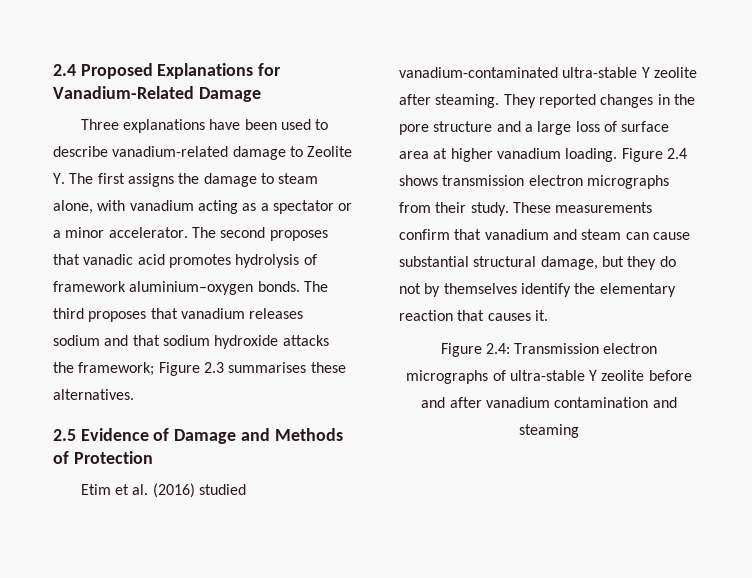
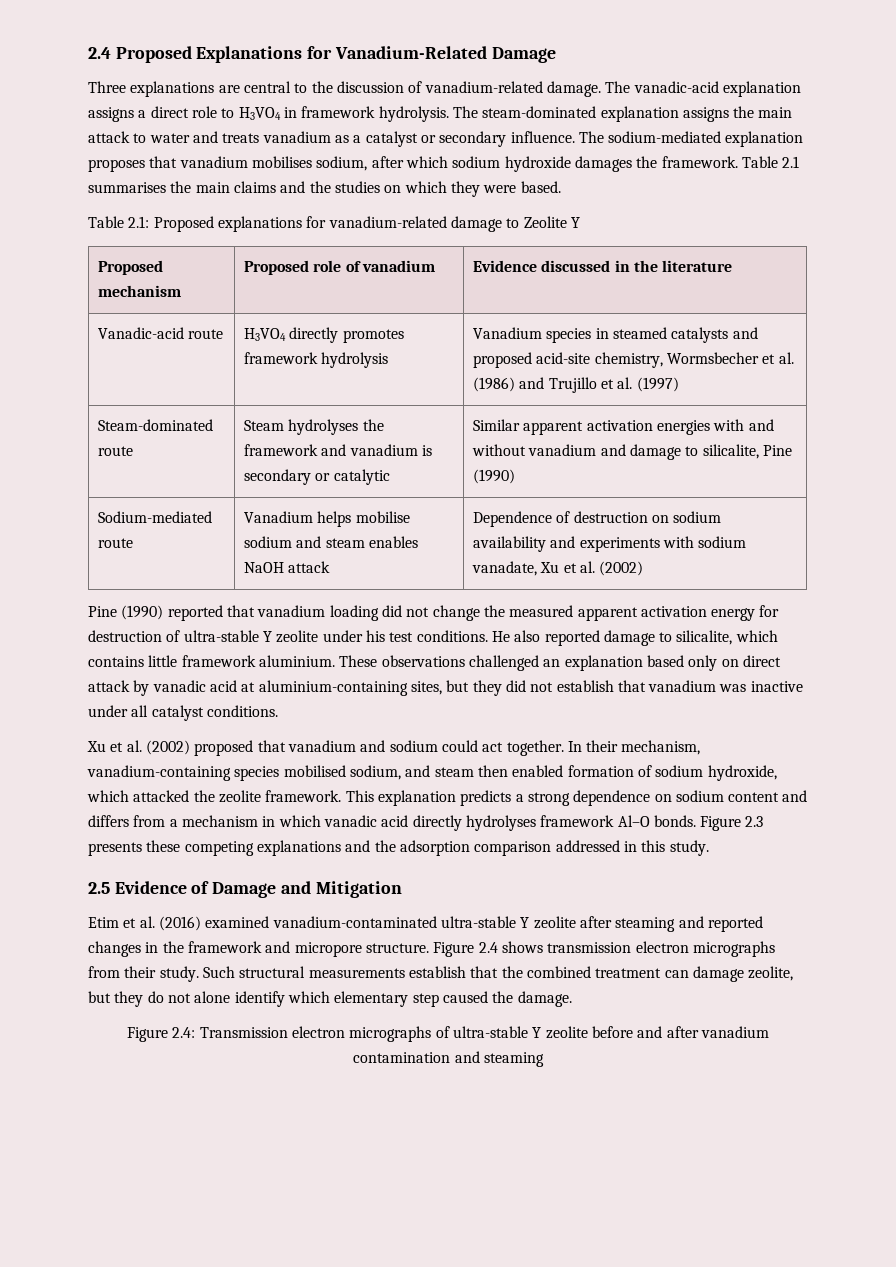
[209,119,329,130] [53,146,353,160] [53,173,319,187] [53,200,353,214] [53,227,328,241] [53,254,317,268] [53,281,328,295] [53,308,304,322] [53,335,329,349] [53,362,346,376] [53,389,134,400] have been used to describe vanadium-related damage to Zeolite Y. The first assigns the damage to steam alone, with vanadium acting as a spectator or a minor accelerator. The second proposes that vanadic acid promotes hydrolysis of framework aluminium–oxygen bonds. The third proposes that vanadium releases sodium and that sodium hydroxide attacks the framework; Figure 2.3 summarises these alternatives. -> [218,81,801,97] [88,106,793,122] [88,131,804,147] [88,156,800,172] [88,181,561,197] [88,216,580,232] [98,260,164,275] [98,285,182,297] [244,260,435,275] [473,260,733,272] [98,327,224,339] [244,327,404,343] [244,352,389,368] [473,327,758,343] [473,352,794,368] [473,377,679,393] [98,419,214,431] [98,446,134,456] [244,419,384,435] [244,444,432,456] [244,469,390,485] [473,419,774,435] [472,444,792,460] [473,469,516,484] [98,511,213,523] [98,538,134,548] [244,511,410,527] [244,536,418,548] [244,561,331,573] [473,511,722,527] [473,536,747,552] [472,561,644,576] [88,605,780,621] [88,630,778,646] [88,655,781,671] [88,680,803,696] [88,705,278,721] [87,740,701,756] [87,765,777,781] [87,790,808,806] [88,815,764,831] [88,840,709,856] are central to the discussion of vanadium-related damage. The vanadic-acid explanation assigns a direct role to H3VO4 in framework hydrolysis. The steam-dominated explanation assigns the main attack to water and treats vanadium as a catalyst or secondary influence. The sodium-mediated explanation proposes that vanadium mobilises sodium, after which sodium hydroxide damages the framework. Table 2.1 summarises the main claims and the studies on which they were based. // Table 2.1: Proposed explanations for vanadium-related damage to Zeolite Y // Proposed mechanism | Proposed role of vanadium | Evidence discussed in the literature // Vanadic-acid route | H3VO4 directly promotes framework hydrolysis | Vanadium species in steamed catalysts and proposed acid-site chemistry, Wormsbecher et al. (1986) and Trujillo et al. (1997) // Steam-dominated route | Steam hydrolyses the framework and vanadium is secondary or catalytic | Similar apparent activation energies with and without vanadium and damage to silicalite, Pine (1990) // Sodium-mediated route | Vanadium helps mobilise sodium and steam enables NaOH attack | Dependence of destruction on sodium availability and experiments with sodium vanadate, Xu et al. (2002) // Pine (1990) reported that vanadium loading did not change the measured apparent activation energy for destruction of ultra-stable Y zeolite under his test conditions. He also reported damage to silicalite, which contains little framework aluminium. These observations challenged an explanation based only on direct attack by vanadic acid at aluminium-containing sites, but they did not establish that vanadium was inactive under all catalyst conditions. // Xu et al. (2002) proposed that vanadium and sodium could act together. In their mechanism, vanadium-containing species mobilised sodium, and steam then enabled formation of sodium hydroxide, which attacked the zeolite framework. This explanation predicts a strong dependence on sodium content and differs from a mechanism in which vanadic acid directly hydrolyses framework Al–O bonds. Figure 2.3 presents these competing explanations and the adsorption comparison addressed in this study.
[274,428,343,441] [53,451,153,464] Methods of Protection -> [315,881,402,898] Mitigation
[198,484,246,495] studied -> [205,916,270,928] examined
[435,94,536,108] steaming. They -> [615,916,704,932] steaming and
[399,121,670,135] [399,148,618,162] pore structure and a large loss of surface area at higher vanadium loading. -> [187,941,429,957] framework and micropore structure.
[512,202,653,213] [399,229,690,240] [399,256,676,270] [399,283,676,297] [399,310,548,321] These measurements confirm that vanadium and steam can cause substantial structural damage, but they do not by themselves identify the elementary reaction that causes it. -> [202,966,794,982] [88,991,572,1007] Such structural measurements establish that the combined treatment can damage zeolite, but they do not alone identify which elementary step caused the damage.

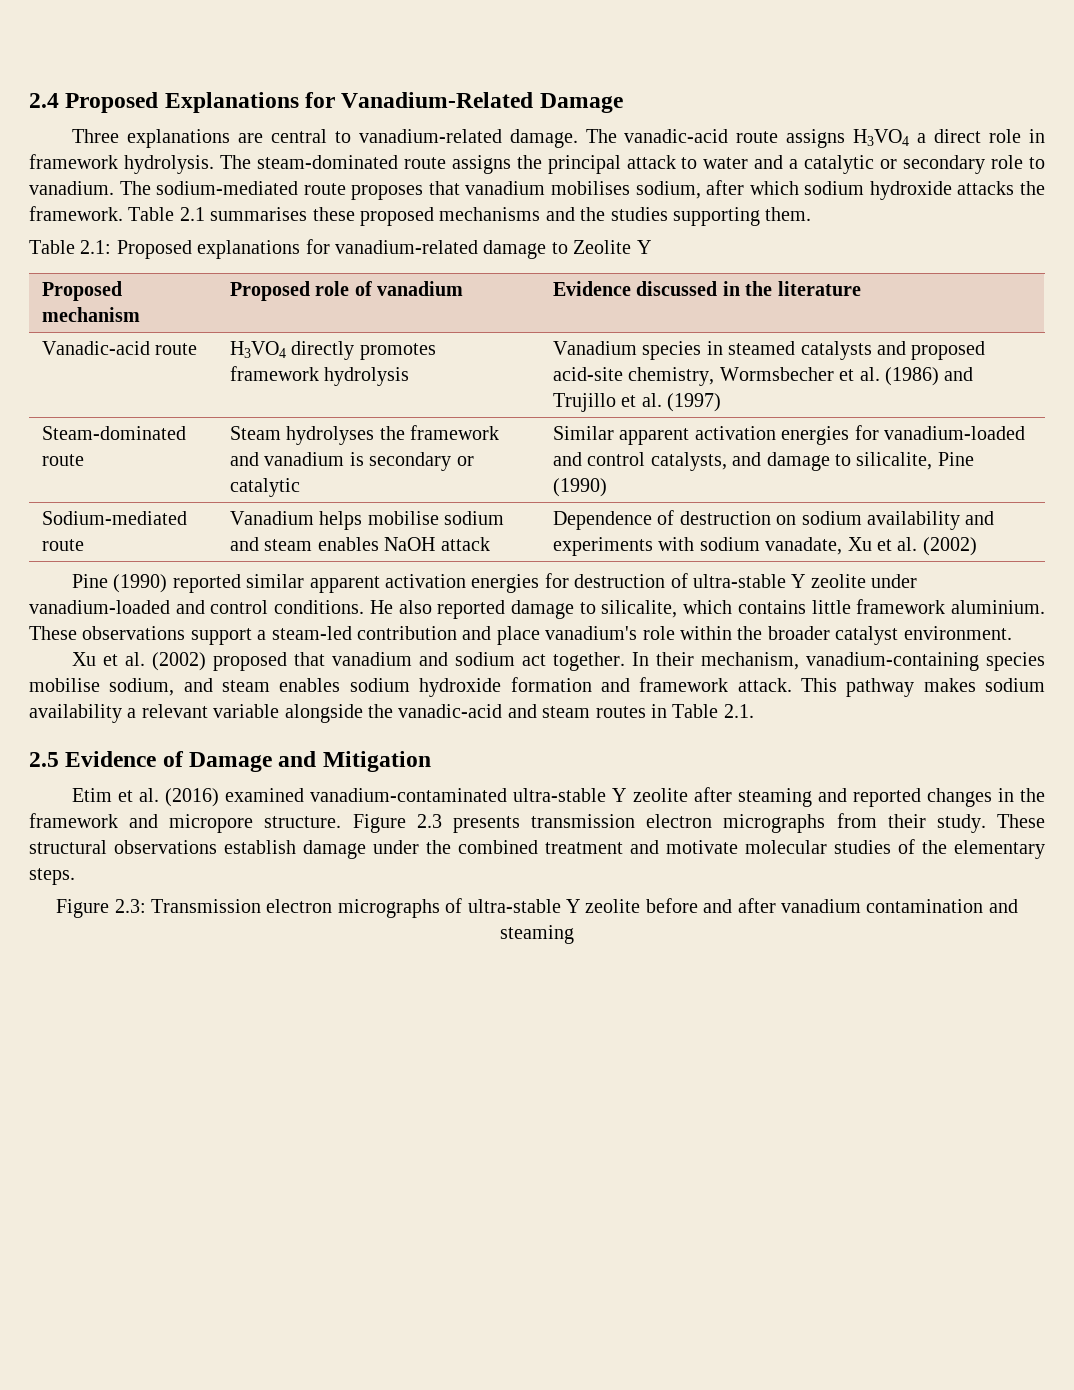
[311,81,423,93] the discussion of -> (351, 137) none
[722,81,801,97] [88,107,134,122] explanation assigns -> [736,129,910,148] route assigns H3VO4
[221,107,281,120] to H3VO4 -> (1022, 136) none
[600,106,679,122] explanation -> [403,157,446,169] route
[758,107,793,118] main -> [547,155,621,174] principal
[222,131,575,147] treats vanadium as a catalyst or secondary influence. -> [789,155,1046,174] [29,181,114,195] a catalytic or secondary role to vanadium.
[725,131,804,147] explanation -> [303,183,346,195] route
[574,156,632,172] damages -> [957,181,1015,195] attacks
[170,181,561,197] the main claims and the studies on which they were based. -> [312,207,812,226] these proposed mechanisms and the studies supporting them.
[713,419,774,431] [472,444,597,456] with and without vanadium -> [854,425,1025,440] [552,452,727,471] for vanadium-loaded and control catalysts,
[226,605,756,621] that vanadium loading did not change the measured apparent activation energy -> [246,574,540,593] similar apparent activation energies
[365,630,414,642] his test -> [29,600,269,614] vanadium-loaded and control
[468,655,781,671] [88,680,803,696] [88,705,278,721] challenged an explanation based only on direct attack by vanadic acid at aluminium-containing sites, but they did not establish that vanadium was inactive under all catalyst conditions. -> [190,626,1012,645] support a steam-led contribution and place vanadium's role within the broader catalyst environment.
[441,740,478,752] could -> (516, 659) none
[283,765,346,777] mobilised -> [29,678,100,692] mobilise
[477,765,777,781] [87,790,808,806] [88,815,764,831] [88,840,709,856] then enabled formation of sodium hydroxide, which attacked the zeolite framework. This explanation predicts a strong dependence on sodium content and differs from a mechanism in which vanadic acid directly hydrolyses framework Al–O bonds. Figure 2.3 presents these competing explanations and the adsorption comparison addressed in this study. -> [279,677,1046,697] [29,704,754,723] enables sodium hydroxide formation and framework attack. This pathway makes sodium availability a relevant variable alongside the vanadic-acid and steam routes in Table 2.1.
[478,941,543,953] 2.4 shows -> [416,814,520,833] 2.3 presents
[202,966,794,982] [88,991,572,1007] [127,1027,196,1042] Such structural measurements establish that the combined treatment can damage zeolite, but they do not alone identify which elementary step caused the damage. // Figure 2.4: -> [997,814,1045,828] [29,839,1045,859] [29,868,75,885] [56,899,146,918] These structural observations establish damage under the combined treatment and motivate molecular studies of the elementary steps. // Figure 2.3:

